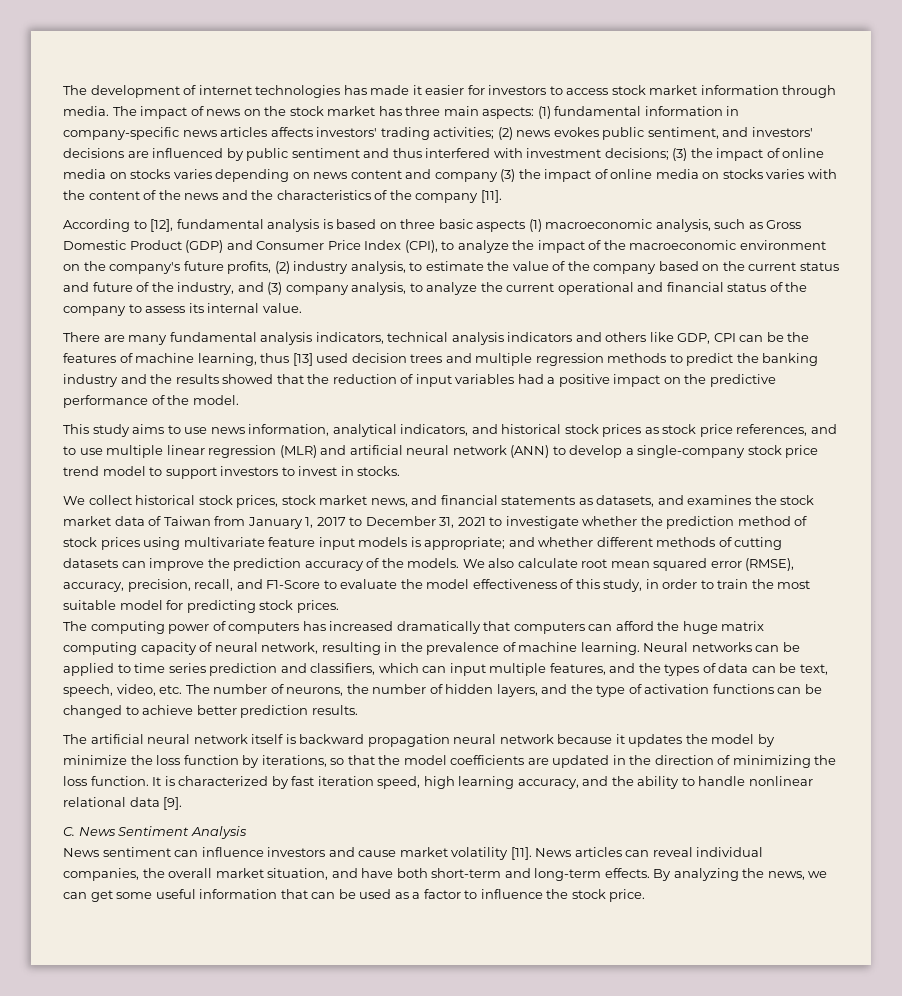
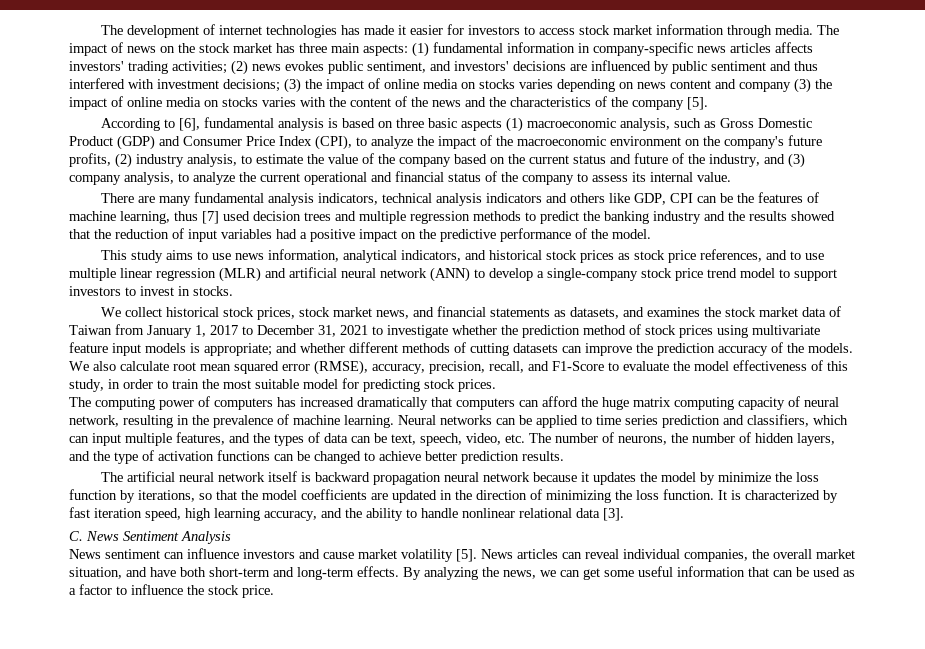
[480,190,502,203] [11]. -> [687,97,708,110] [5].
[150,219,174,232] [12], -> [178,118,200,131] [6],
[292,353,313,366] [13] -> [202,211,219,224] [7]
[163,797,183,810] [9]. -> [603,508,624,521] [3].
[510,847,532,860] [11]. -> [456,549,477,562] [5].

